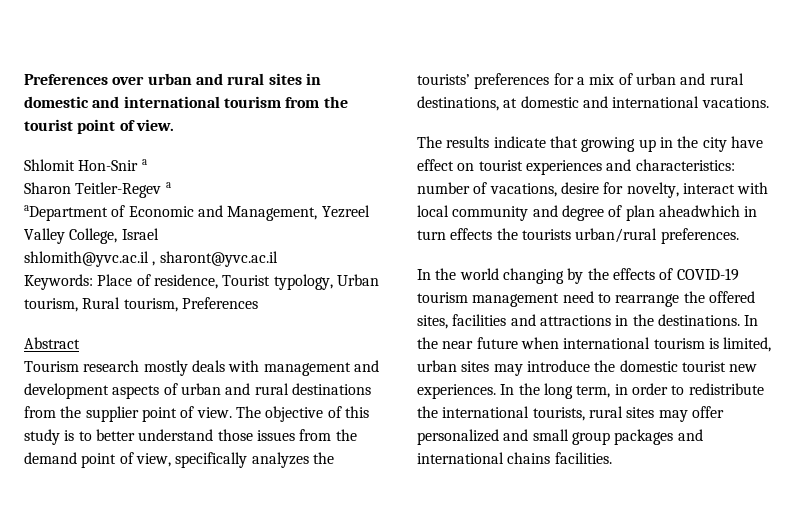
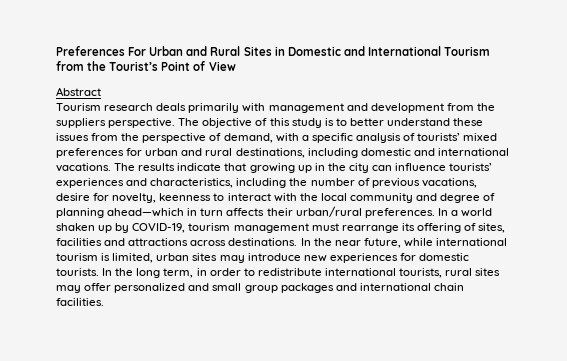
[24,73,321,85] [24,96,348,108] [24,119,174,134] [24,159,147,171] [24,182,171,198] [24,205,370,221] [24,228,159,244] [24,251,278,267] [24,274,379,290] [24,297,258,312] Preferences over urban and rural sites in domestic and international tourism from the tourist point of view. // Shlomit Hon-Snir a // Sharon Teitler-Regev a // aDepartment of Economic and Management, Yezreel Valley College, Israel // shlomith@yvc.ac.il , sharont@yvc.ac.il // Keywords: Place of residence, Tourist typology, Urban tourism, Rural tourism, Preferences -> [56,46,491,56] [56,61,236,71] Preferences For Urban and Rural Sites in Domestic and International Tourism from the Tourist’s Point of View
[143,360,225,376] mostly deals -> [156,103,240,113] deals primarily
[112,383,371,399] [24,406,232,422] aspects of urban and rural destinations from the supplier point of view. -> [446,103,495,111] [56,118,176,128] from the suppliers perspective.
[217,429,253,441] those -> [453,118,484,126] these
[24,452,334,468] [417,73,633,89] demand point of view, specifically analyzes the tourists’ preferences for a mix of -> [142,133,498,143] [56,148,143,158] perspective of demand, with a specific analysis of tourists’ mixed preferences for
[503,98,518,108] at -> [307,148,358,158] including
(769, 102) // -> (111, 167) none
[730,136,763,148] [417,159,735,175] have effect on tourist experiences and characteristics: -> [372,163,493,171] [56,178,308,188] can influence tourists’ experiences and characteristics, including the
(488, 188) none -> [371,178,420,188] previous
(679, 190) none -> [159,193,225,201] keenness to
(769, 188) none -> [299,193,318,201] the
[625,205,758,221] [417,228,739,244] [417,268,739,284] [417,291,755,307] plan aheadwhich in turn effects the tourists urban/rural preferences. // In the world changing by the effects of COVID-19 tourism management need to rearrange the offered -> [56,206,493,218] [56,223,477,233] planning ahead—which in turn affects their urban/rural preferences. In a world shaken up by COVID-19, tourism management must rearrange its offering of
[615,314,654,326] in the -> [190,240,227,246] across
[476,337,559,349] future when -> [363,238,433,248] future, while
[594,360,758,372] [417,384,496,399] the domestic tourist new experiences. -> [303,253,470,263] [56,268,99,276] new experiences for domestic tourists.
[417,406,438,418] the -> (322, 272) none
[507,452,551,464] chains -> [433,283,464,291] chain

